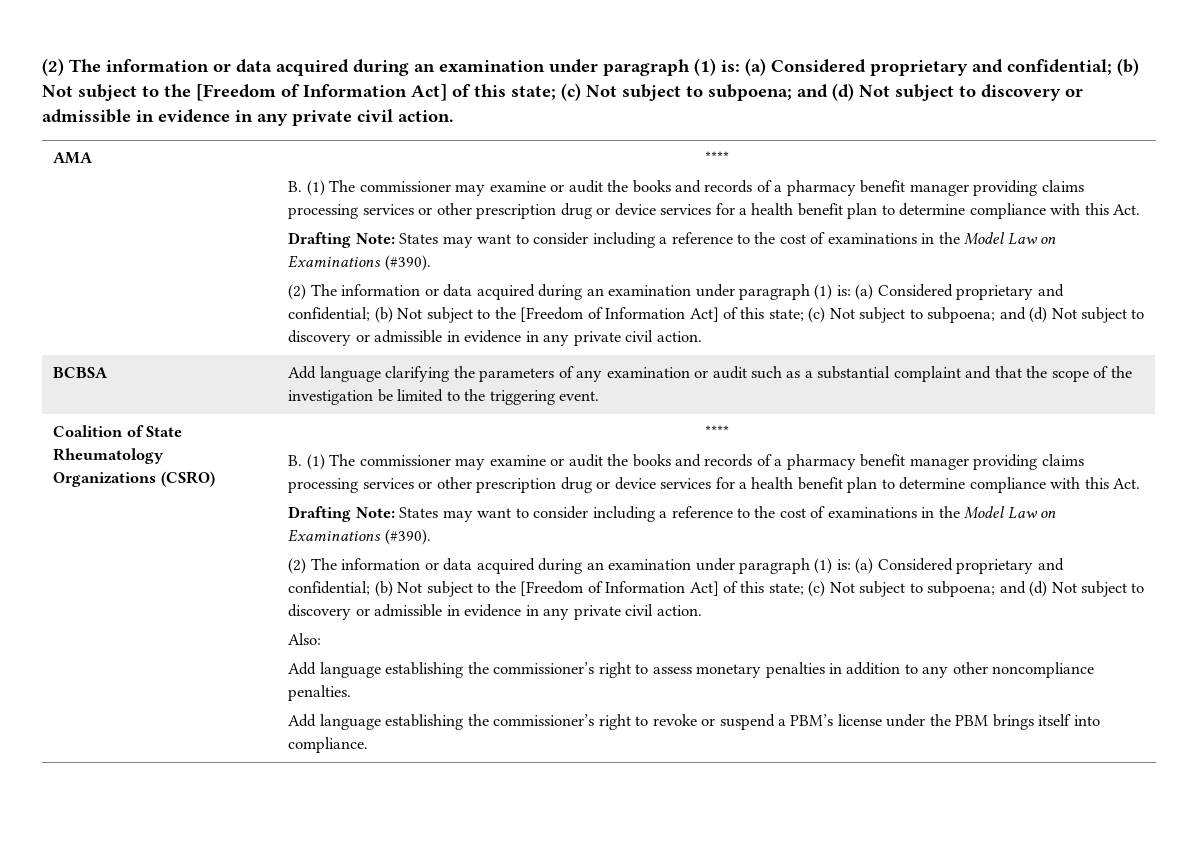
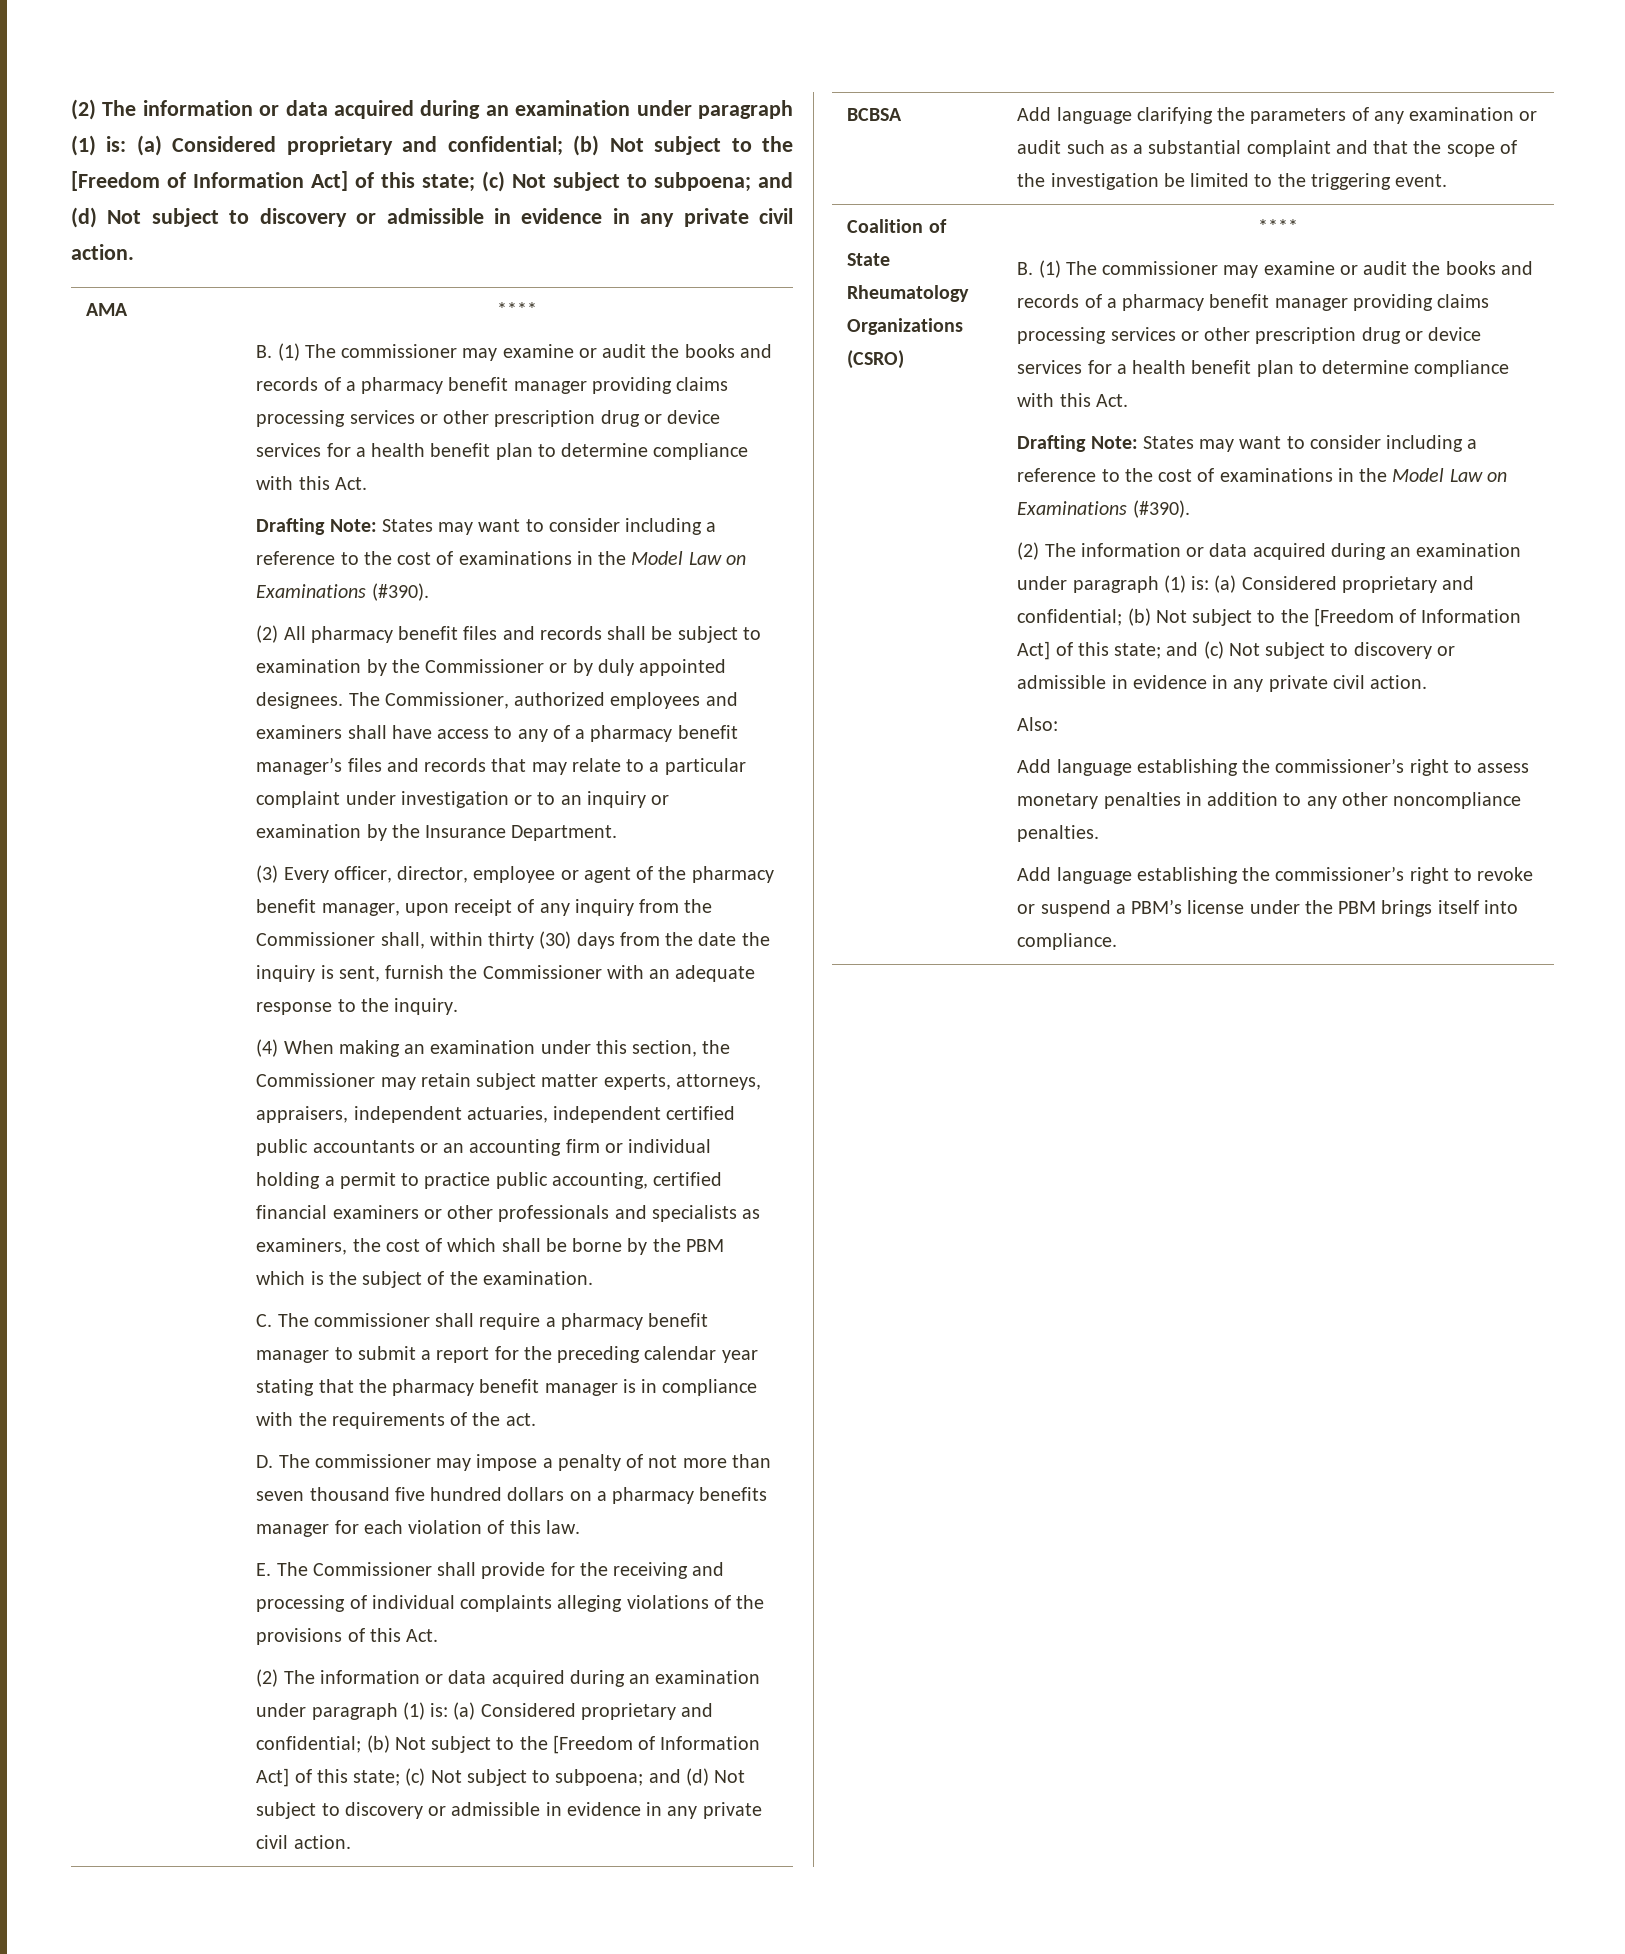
(431, 263) none -> [256,625,761,643] [256,659,727,676] [256,692,738,709] [256,725,738,742] [256,757,746,775] [256,791,670,808] [256,824,618,841] [256,865,774,883] [256,899,713,916] [256,931,770,949] [256,965,756,982] [256,998,459,1015] [256,1039,731,1057] [256,1073,761,1090] [256,1106,736,1123] [256,1139,712,1156] [256,1172,723,1189] [256,1205,761,1222] [256,1238,724,1255] [256,1271,593,1288] [256,1313,709,1330] [256,1346,758,1363] [256,1379,758,1396] [256,1412,536,1429] [256,1454,771,1471] [256,1487,768,1504] [256,1520,580,1537] [256,1562,725,1579] [256,1595,765,1612] [256,1628,439,1645] // (2) All pharmacy benefit files and records shall be subject to examination by the Commissioner or by duly appointed designees. The Commissioner, authorized employees and examiners shall have access to any of a pharmacy benefit manager’s files and records that may relate to a particular complaint under investigation or to an inquiry or examination by the Insurance Department. // (3) Every officer, director, employee or agent of the pharmacy benefit manager, upon receipt of any inquiry from the Commissioner shall, within thirty (30) days from the date the inquiry is sent, furnish the Commissioner with an adequate response to the inquiry. // (4) When making an examination under this section, the Commissioner may retain subject matter experts, attorneys, appraisers, independent actuaries, independent certified public accountants or an accounting firm or individual holding a permit to practice public accounting, certified financial examiners or other professionals and specialists as examiners, the cost of which shall be borne by the PBM which is the subject of the examination. // C. The commissioner shall require a pharmacy benefit manager to submit a report for the preceding calendar year stating that the pharmacy benefit manager is in compliance with the requirements of the act. // D. The commissioner may impose a penalty of not more than seven thousand five hundred dollars on a pharmacy benefits manager for each violation of this law. // E. The Commissioner shall provide for the receiving and processing of individual complaints alleging violations of the provisions of this Act.
[808,581,1145,597] (c) Not subject to subpoena; and (d) Not subject to -> [1166,641,1349,659] and (c) Not subject to

